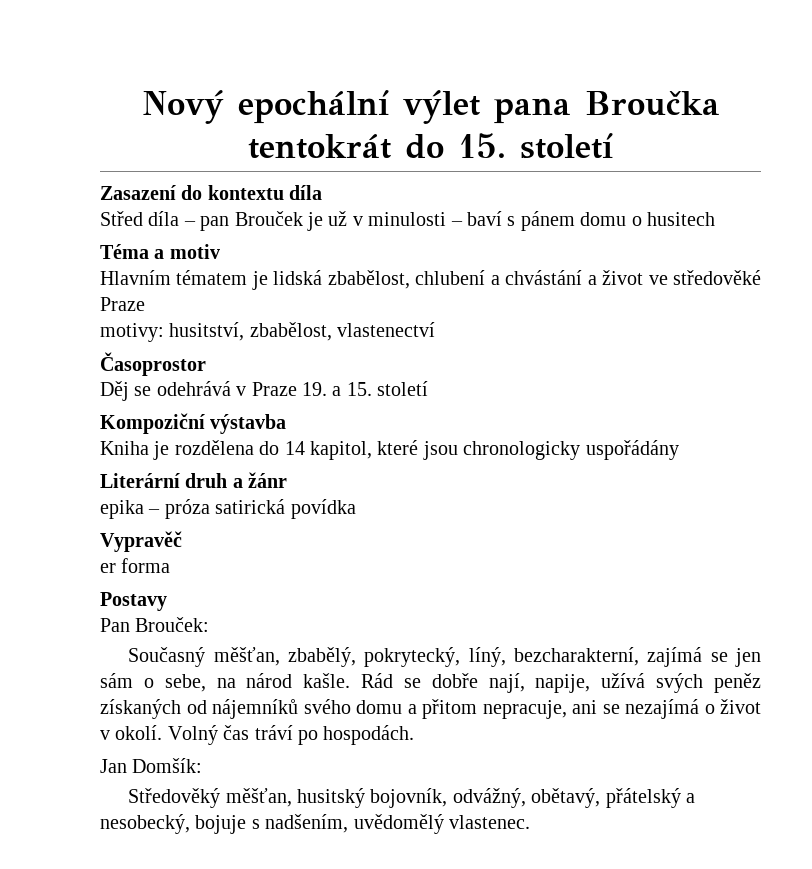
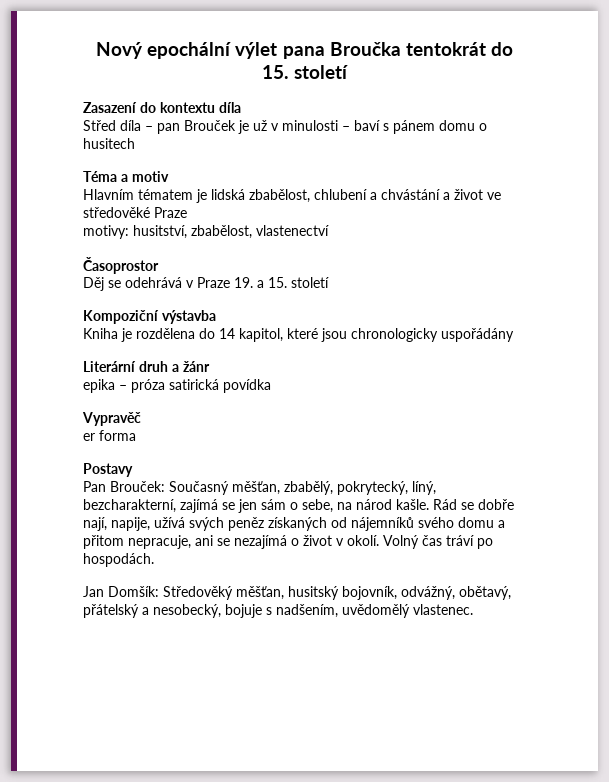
(210, 624) // -> (165, 486) none
(203, 765) // -> (159, 591) none

